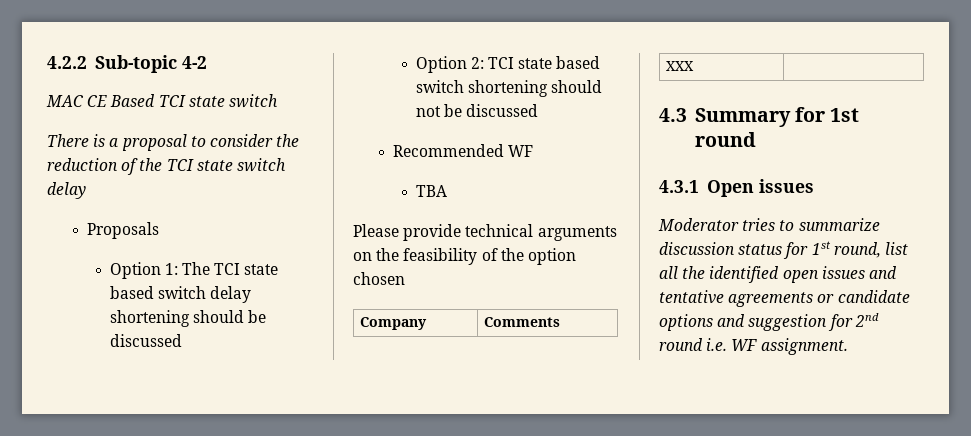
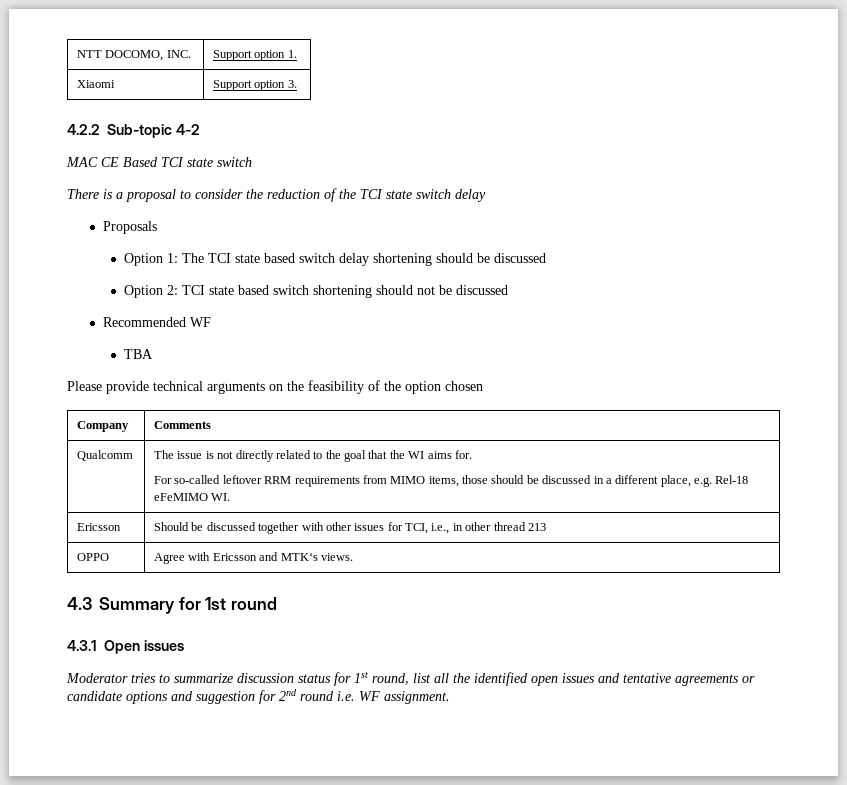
(47, 62) none -> [77,50,191,61] [213,50,297,61] [77,80,116,88] [213,80,297,91] NTT DOCOMO, INC. | Support option 1. // Xiaomi | Support option 3. //
[666,61,695,71] XXX | -> [77,450,134,461] [154,450,472,462] [154,475,749,487] [154,493,231,501] [77,523,122,531] [154,522,546,534] [77,553,110,561] [154,552,353,564] Qualcomm | The issue is not directly related to the goal that the WI aims for. // For so-called leftover RRM requirements from MIMO items, those should be discussed in a different place, e.g. Rel-18 eFeMIMO WI. // Ericsson | Should be discussed together with other issues for TCI, i.e., in other thread 213 // OPPO | Agree with Ericsson and MTK‘s views.

